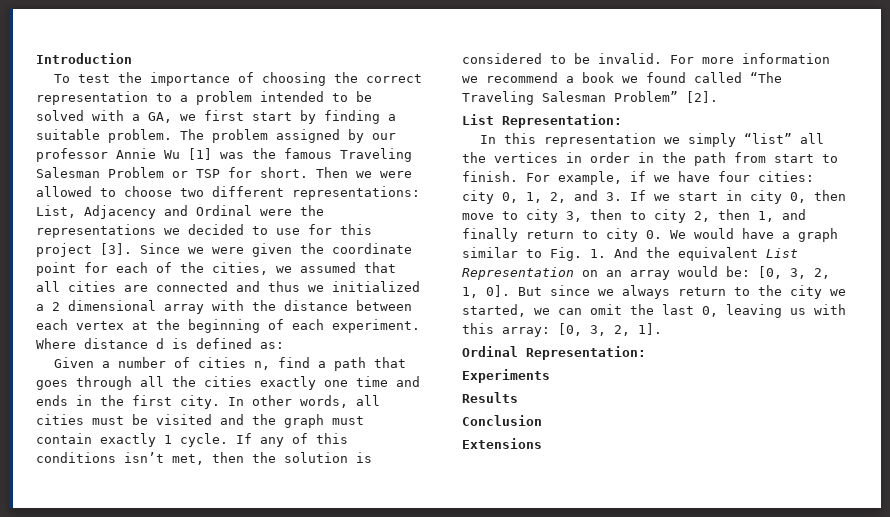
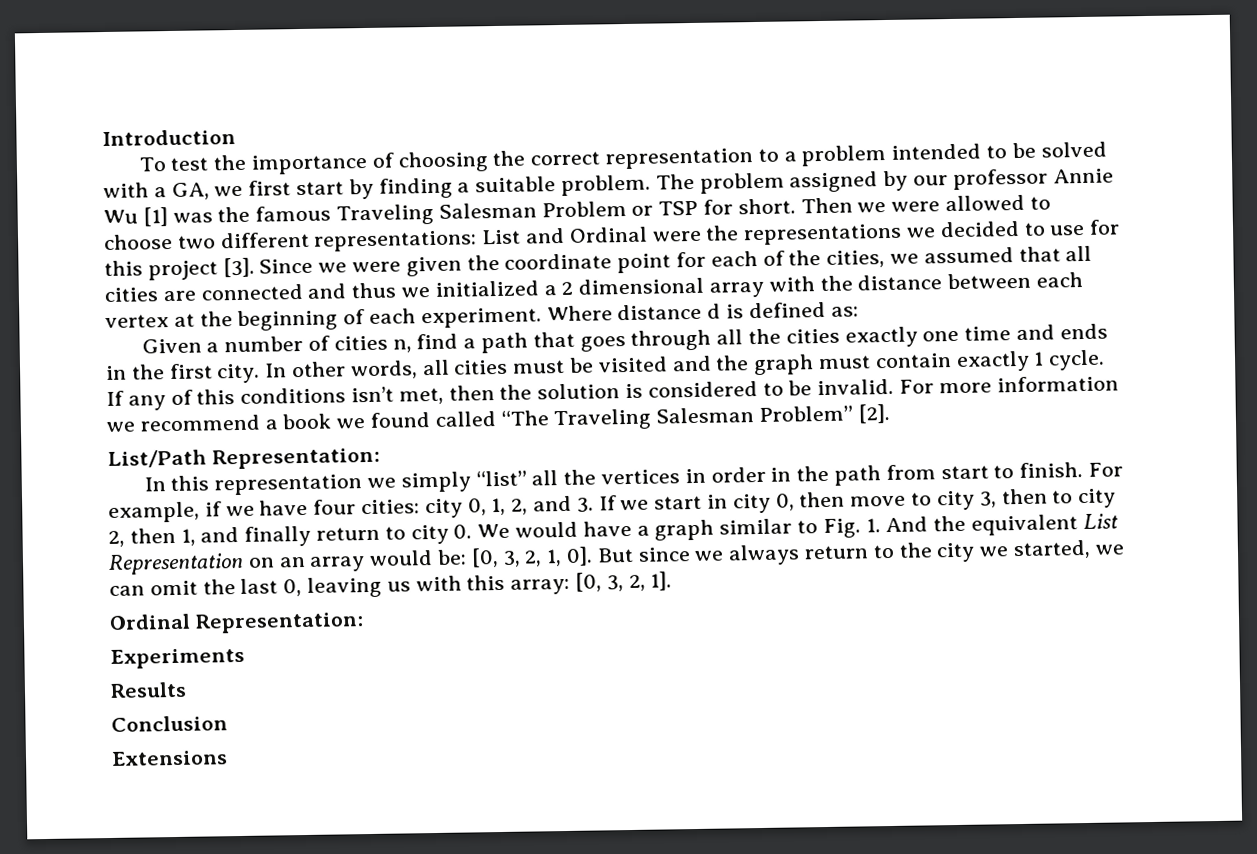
[36,205,156,219] List, Adjacency -> [481,229,522,245] List
[462,114,494,125] List -> [107,449,207,469] List/Path

